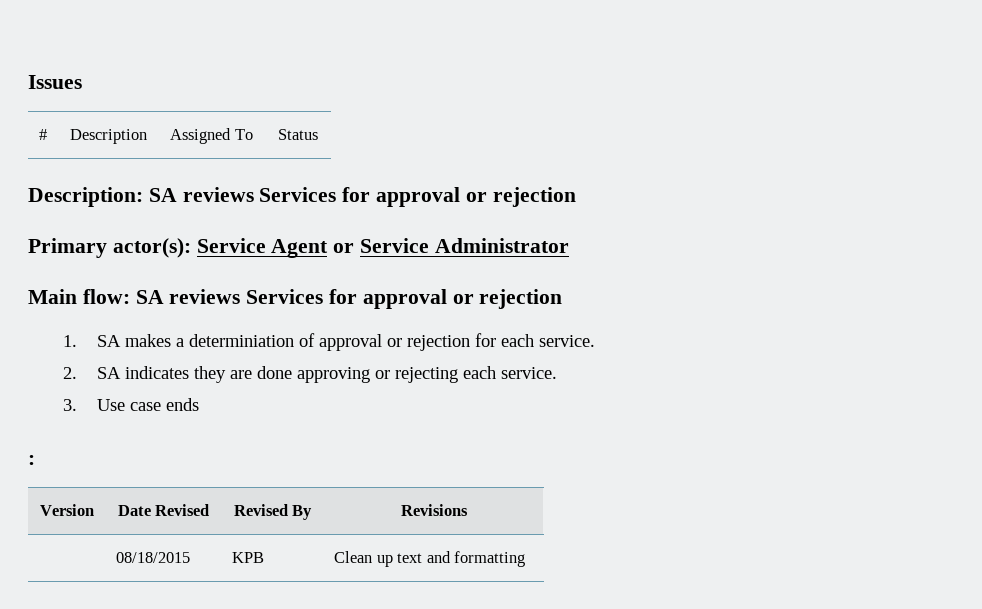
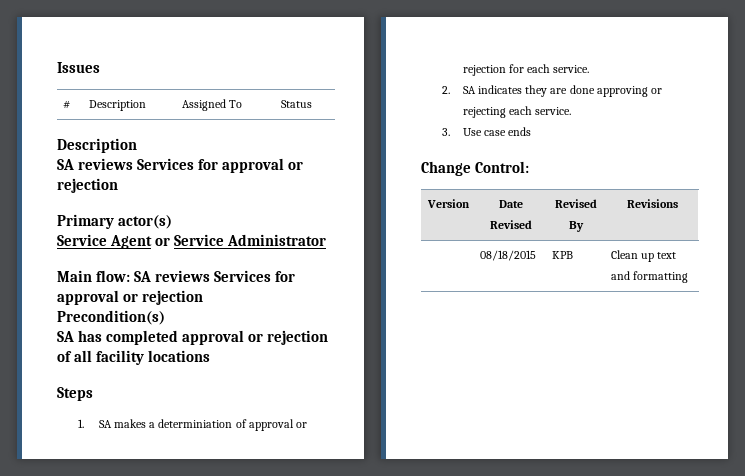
[28,187,143,207] Description: -> [57,138,137,153] Description //
[112,238,191,258] actor(s): -> [118,215,173,229] actor(s) //
(563, 299) none -> [57,310,165,325] [57,330,329,345] [57,350,211,365] [57,387,93,401] // Precondition(s) // SA has completed approval or rejection of all facility locations // Steps
[28,455,35,465] : -> [421,161,530,176] Change Control:

